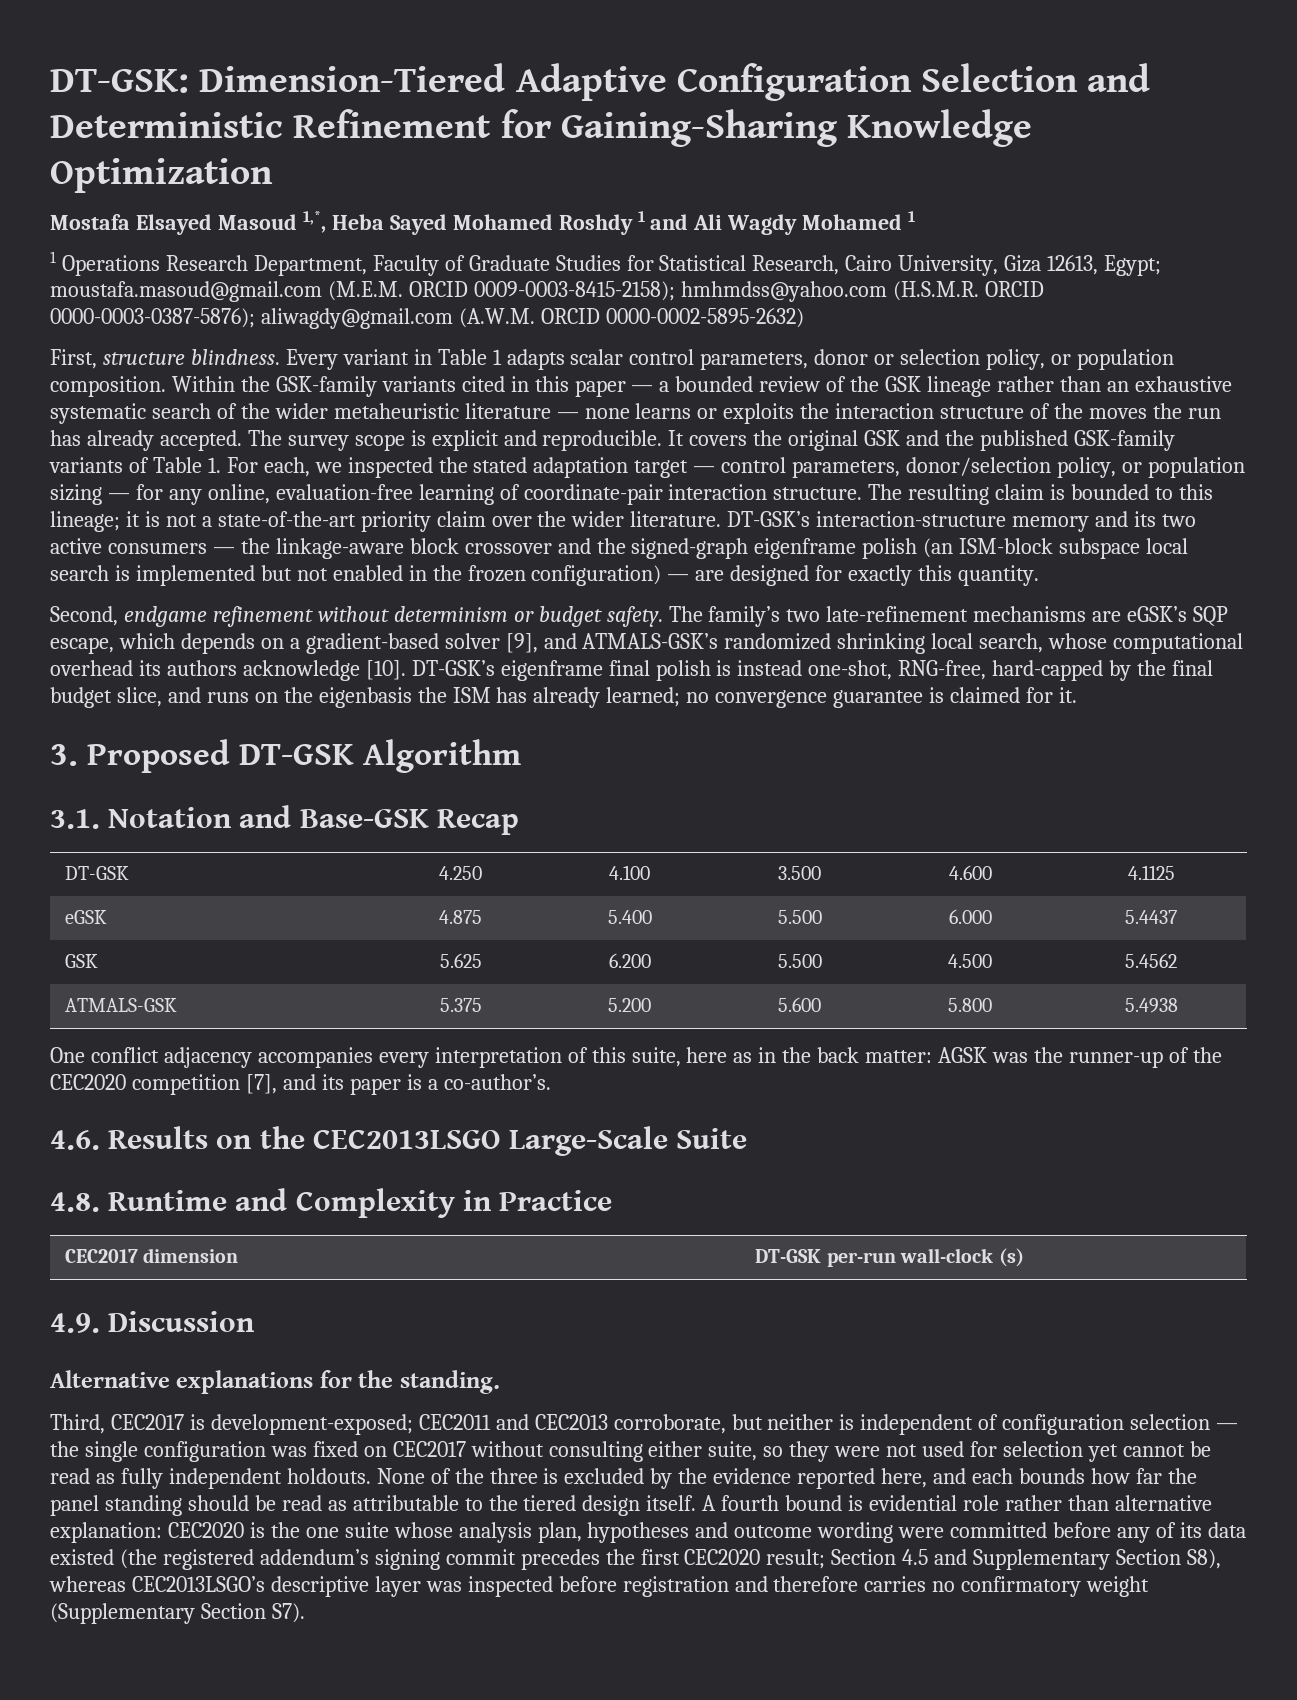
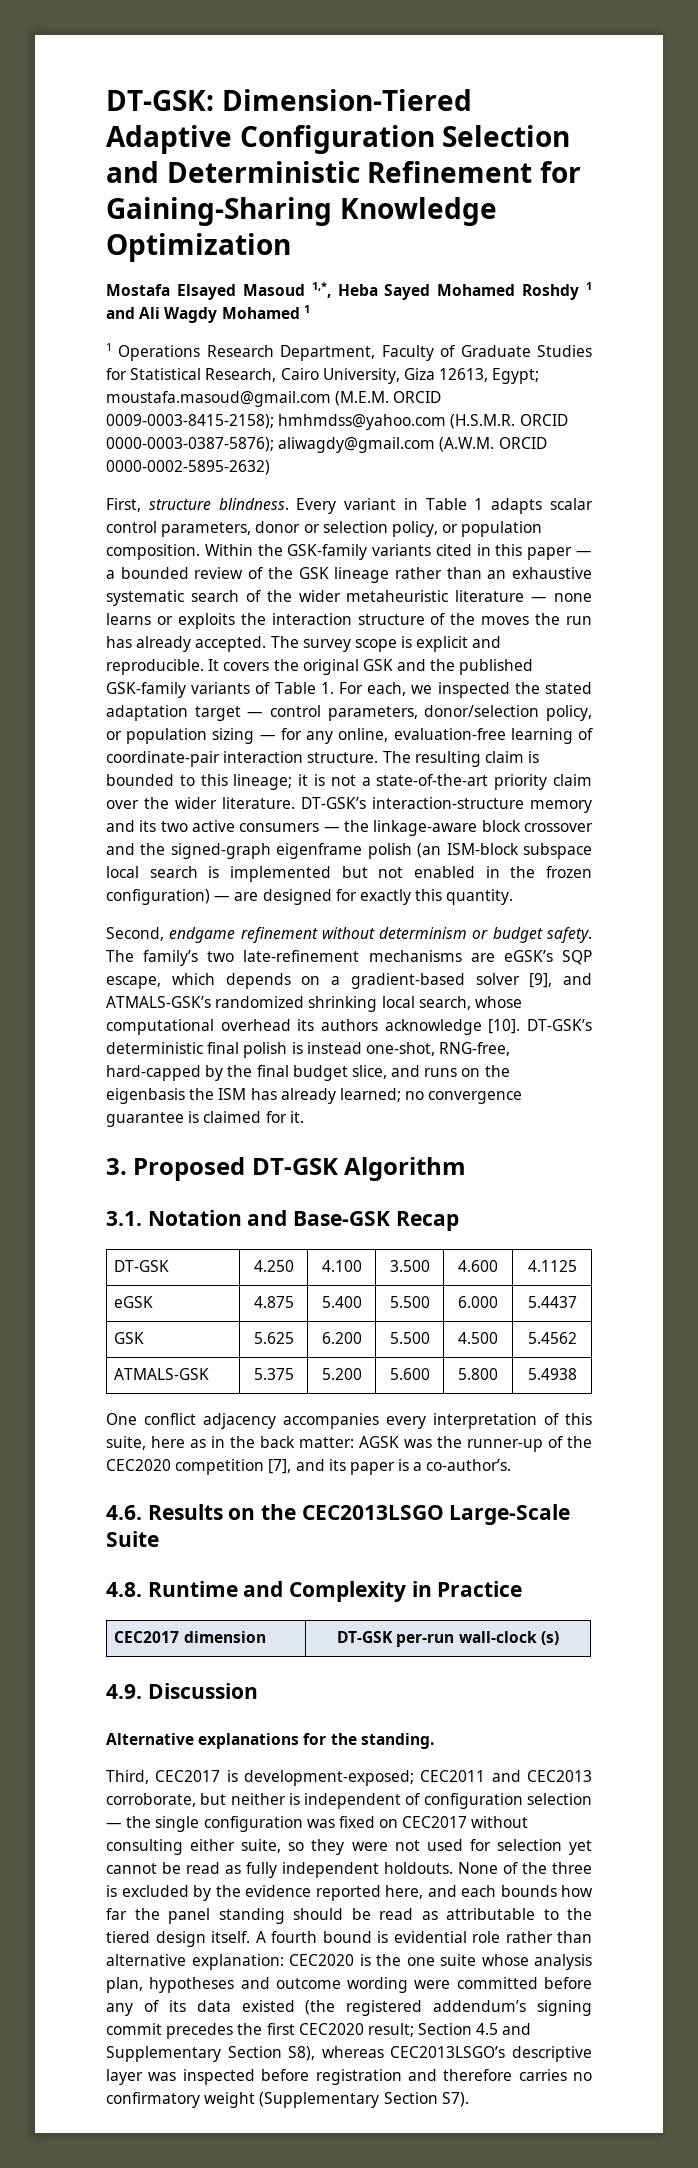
[500,660,603,681] eigenframe -> [106,1042,203,1054] deterministic

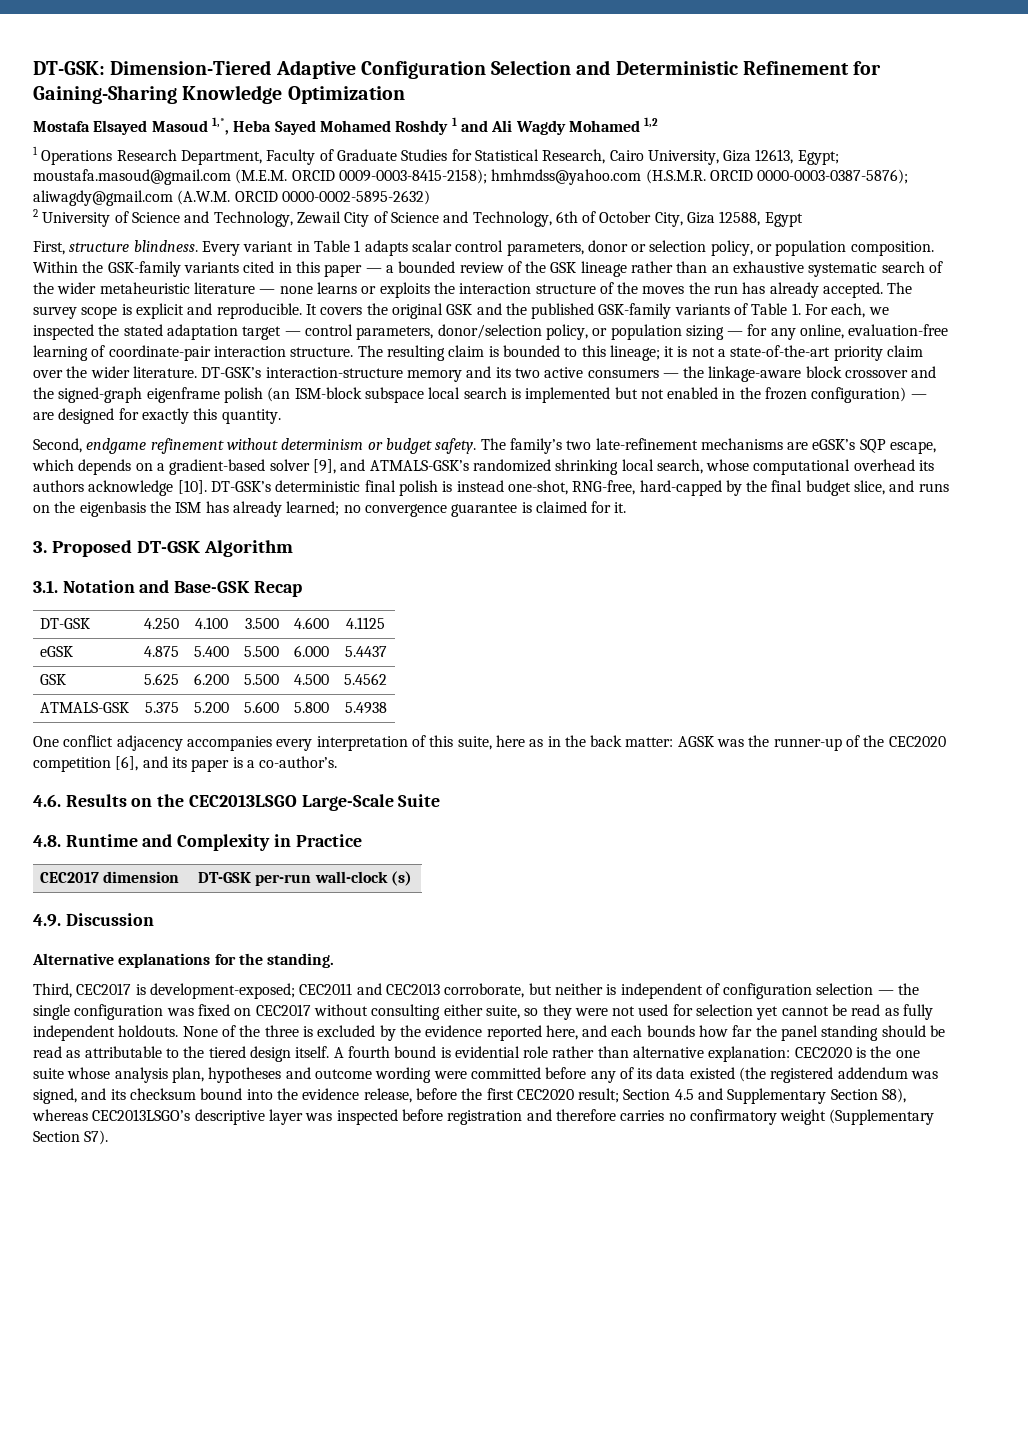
[303,305,310,313] 1 -> [644,117,659,128] 1,2
(270, 467) none -> [33,209,803,227] // 2 University of Science and Technology, Zewail City of Science and Technology, 6th of October City, Giza 12588, Egypt
[268,1459,292,1474] [7], -> [115,756,139,771] [6],
[433,2000,592,2016] [106,2023,234,2039] addendum’s signing commit precedes -> [837,1067,939,1079] [33,1088,457,1104] addendum was signed, and its checksum bound into the evidence release, before

